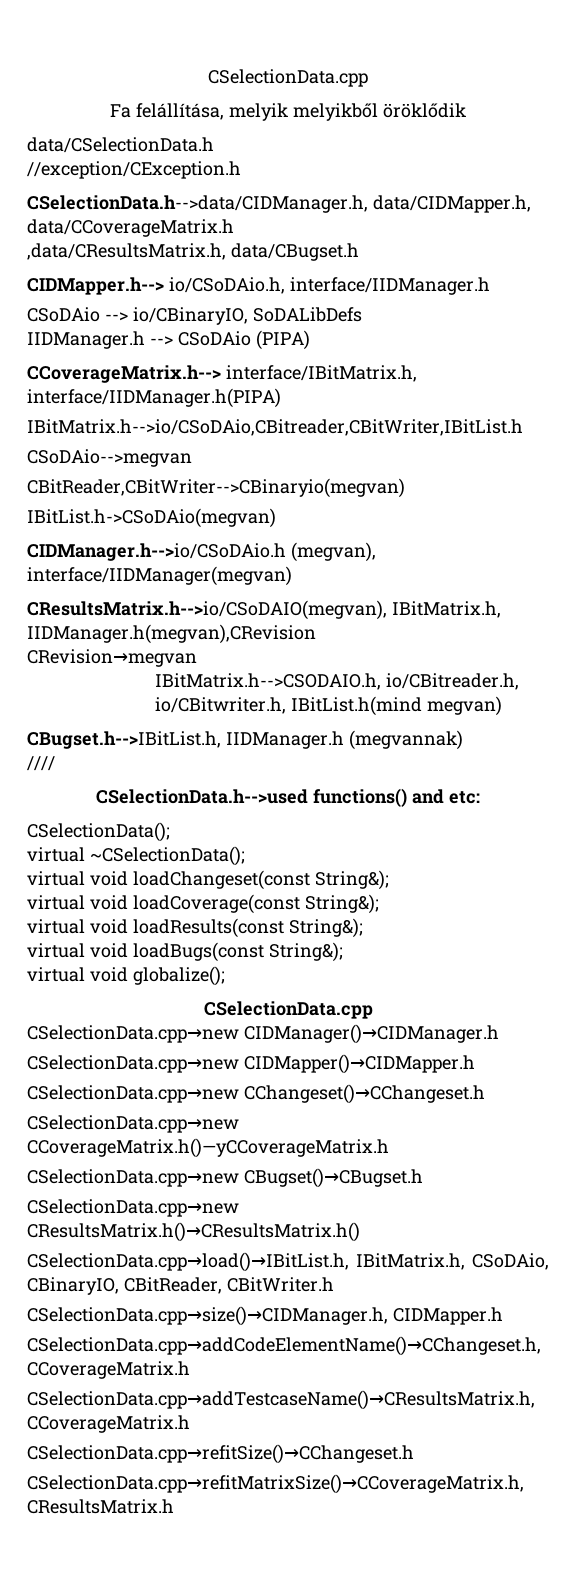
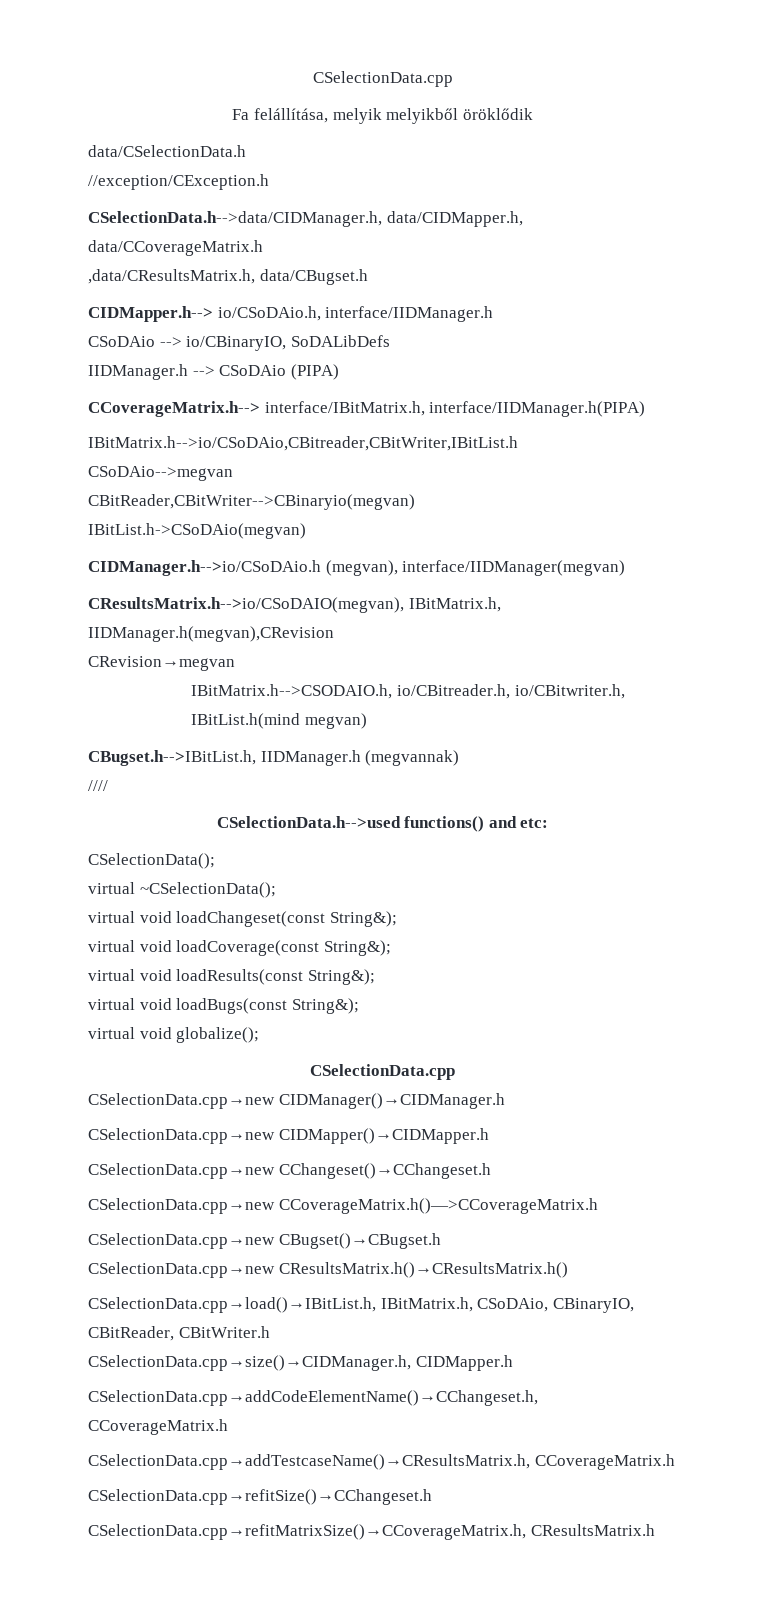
[27,1138,389,1158] CCoverageMatrix.h()—yCCoverageMatrix.h -> [278,1198,598,1214] CCoverageMatrix.h()—>CCoverageMatrix.h

